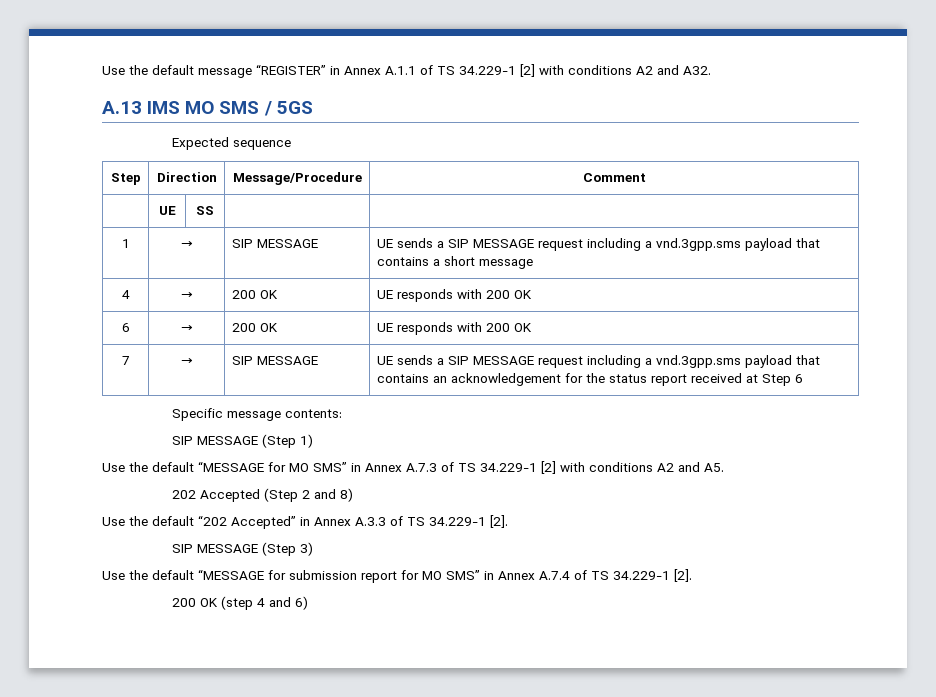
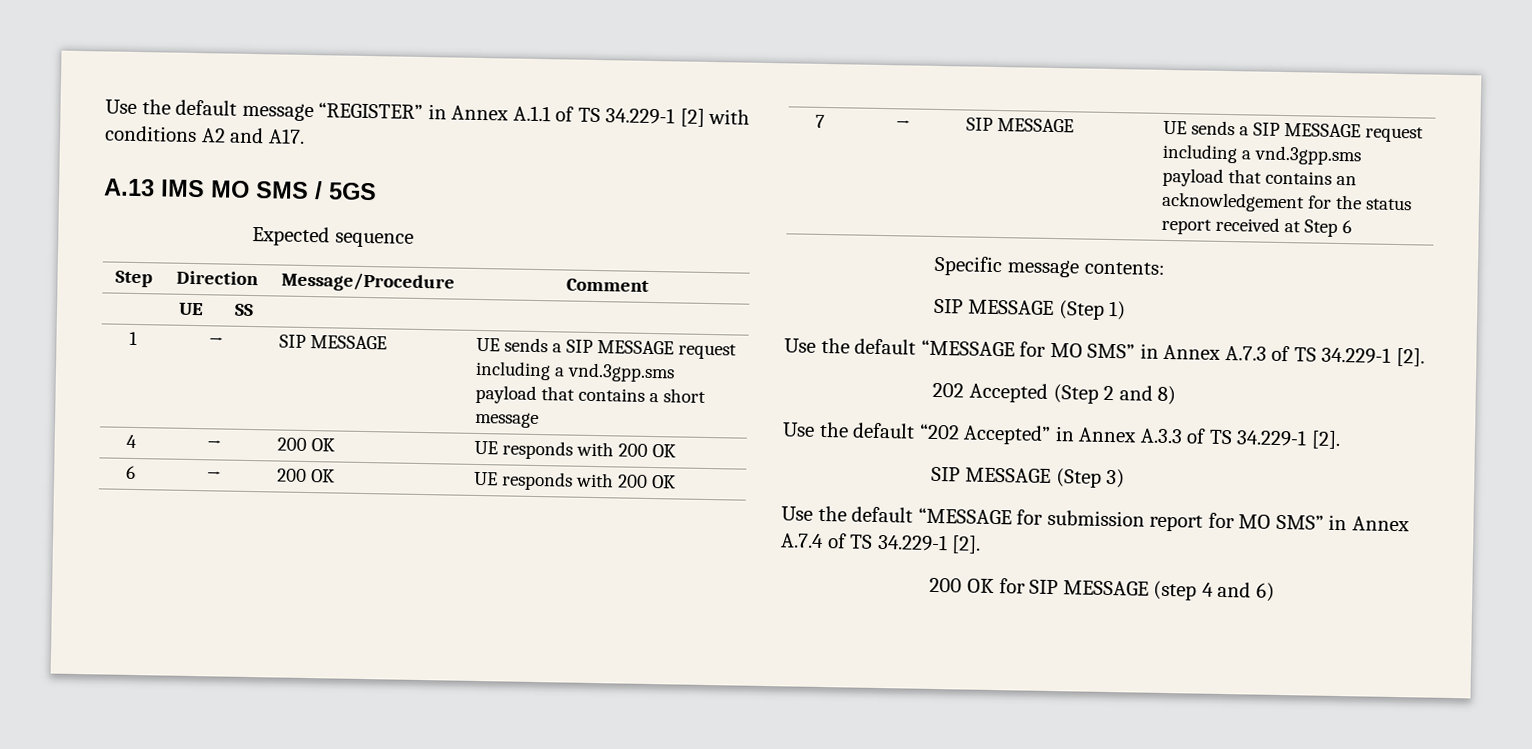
[683,66,711,75] A32. -> [267,128,305,144] A17.
[541,461,724,474] [2] with conditions A2 and A5. -> [1395,347,1425,367] [2].
(218, 602) none -> [998,578,1149,596] for SIP MESSAGE

